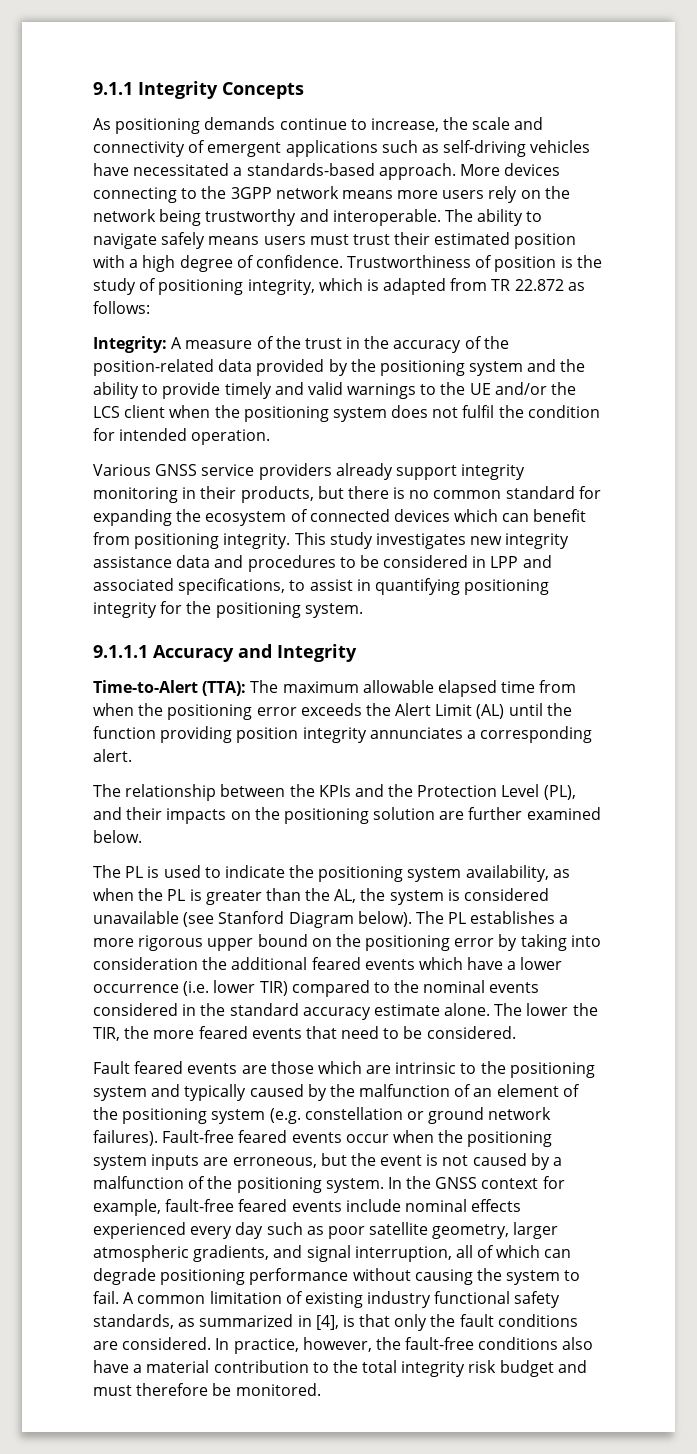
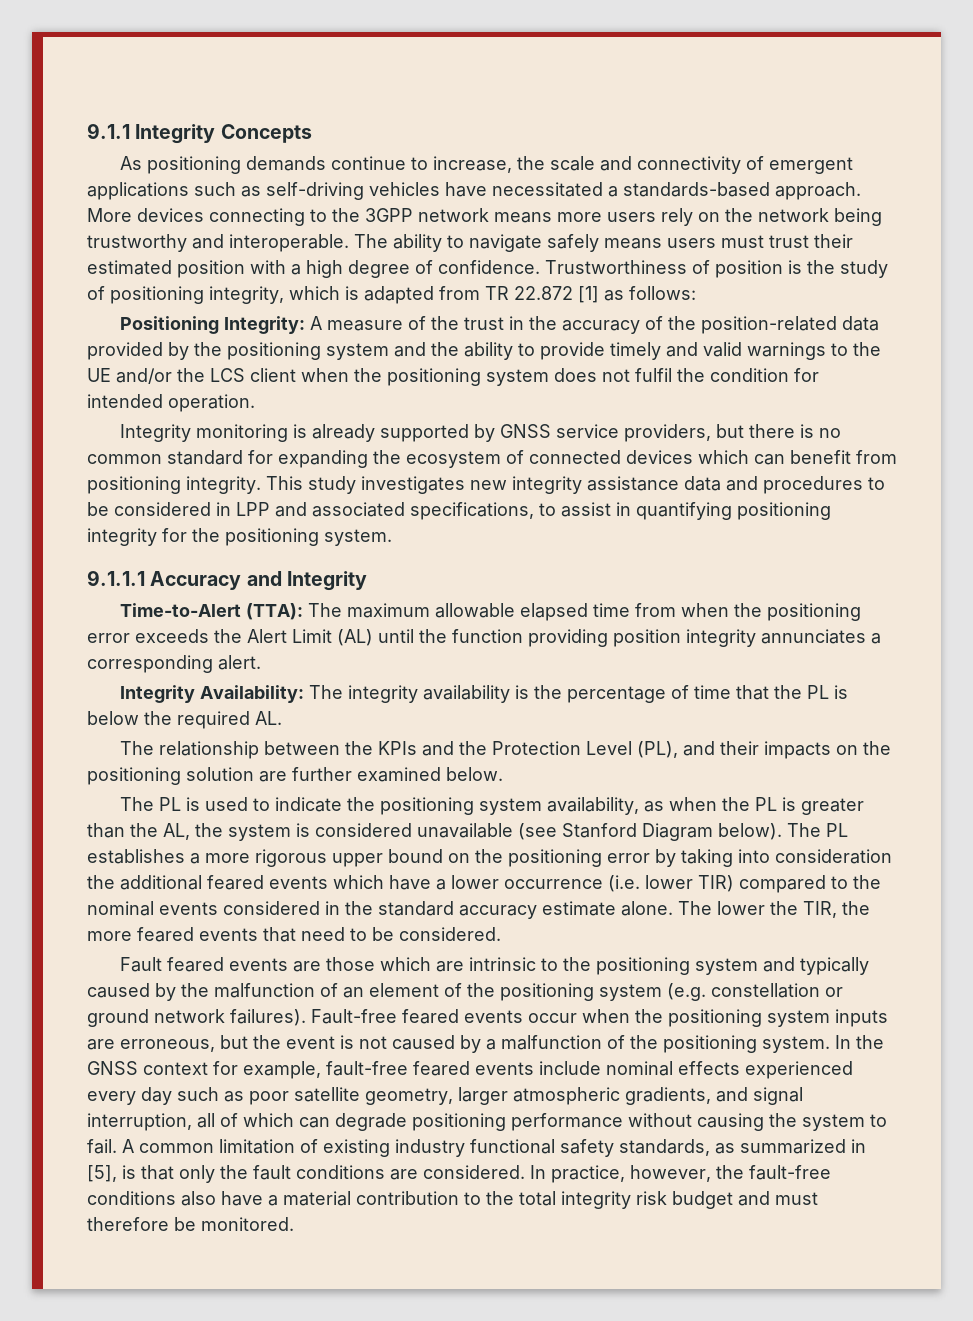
(564, 285) none -> [578,286,599,303] [1]
(150, 307) none -> [119,316,219,334] Positioning
[93,463,526,480] [93,486,314,503] Various GNSS service providers already support integrity monitoring in their products, -> [119,424,711,442] Integrity monitoring is already supported by GNSS service providers,
(132, 755) none -> [119,685,848,703] [87,711,282,729] // Integrity Availability: The integrity availability is the percentage of time that the PL is below the required AL.
[315,1315,339,1330] [4], -> [87,1165,117,1182] [5],

